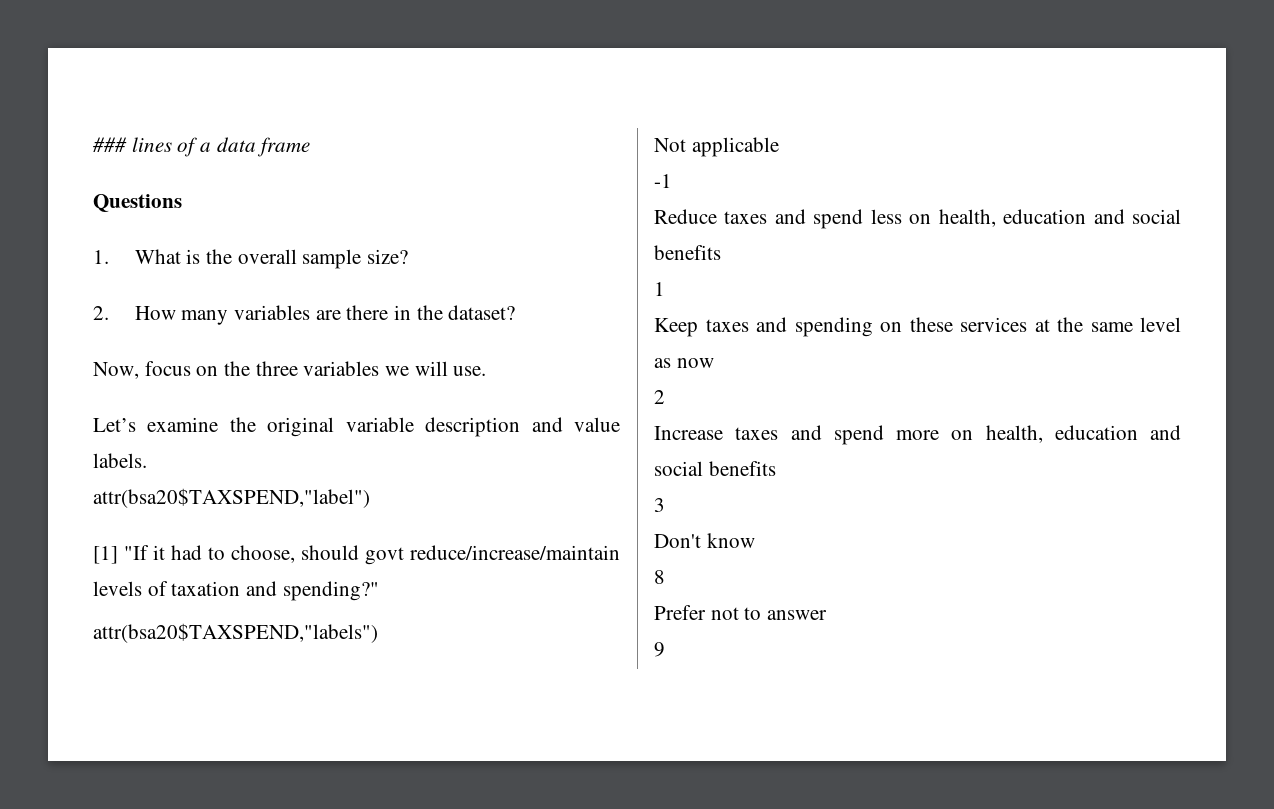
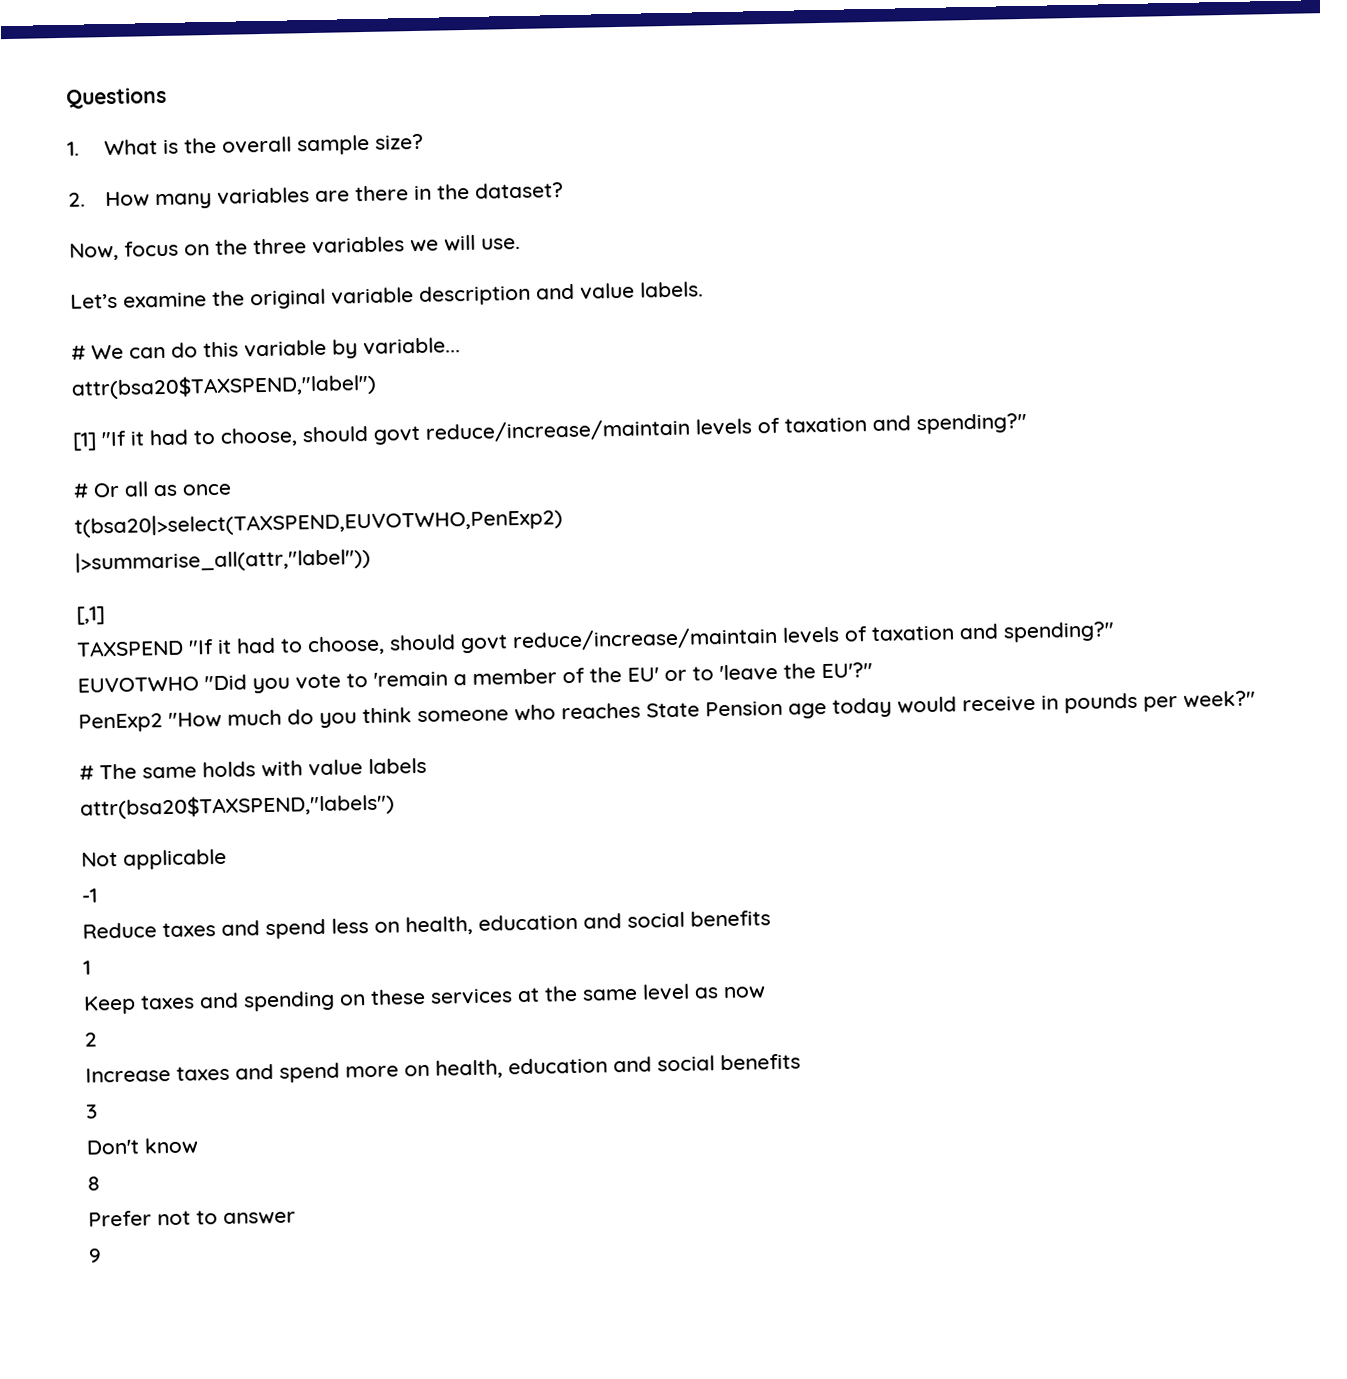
[93,137,311,157] ### lines of a data frame // -> (66, 97) none
(147, 460) none -> [71,337,461,360] // # We can do this variable by variable...
(379, 591) none -> [73,481,232,498] [74,507,563,538] [75,546,371,574] [76,606,105,625] [76,621,1115,657] [77,662,873,694] [78,690,1256,733] [79,757,427,780] // # Or all as once // t(bsa20|>select(TAXSPEND,EUVOTWHO,PenExp2) // |>summarise_all(attr,"label")) // [,1] // TAXSPEND "If it had to choose, should govt reduce/increase/maintain levels of taxation and spending?" // EUVOTWHO "Did you vote to 'remain a member of the EU' or to 'leave the EU'?" // PenExp2 "How much do you think someone who reaches State Pension age today would receive in pounds per week?" // # The same holds with value labels

